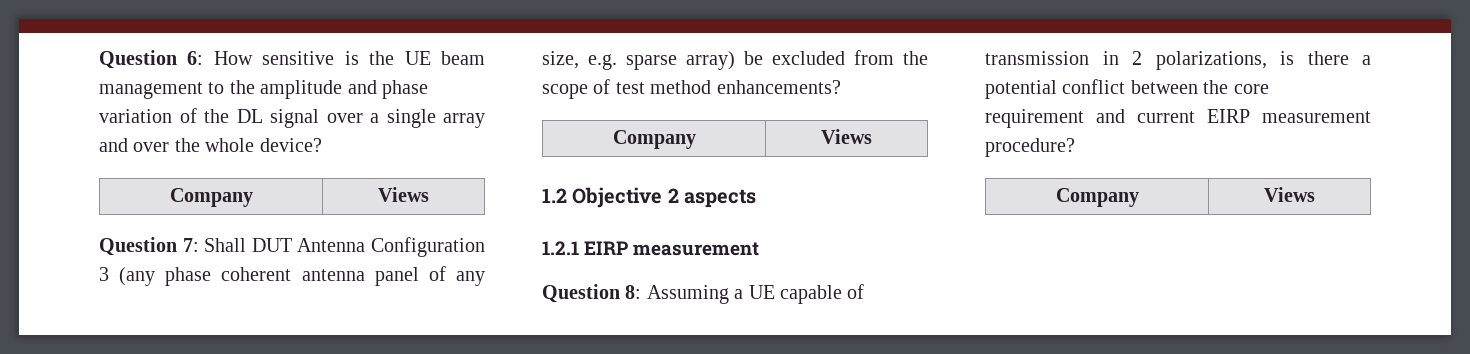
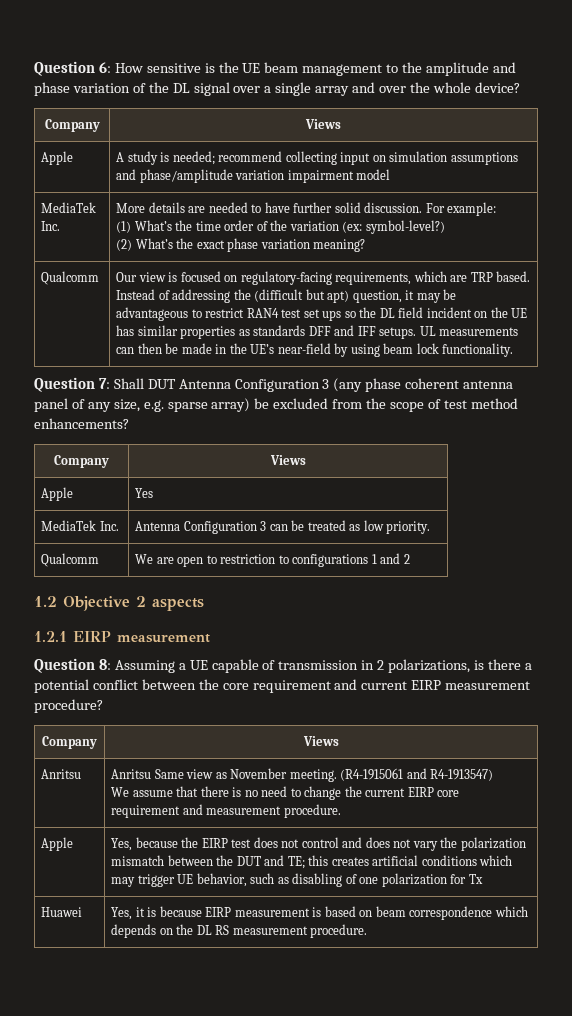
(429, 194) none -> [41,151,74,165] [116,151,518,165] [116,169,391,183] [41,202,97,213] [41,221,61,231] [116,202,497,216] [116,220,445,234] [116,238,366,252] [41,271,100,285] [116,271,531,285] [116,289,457,303] [116,307,528,321] [116,325,519,339] [116,343,514,357] // Apple | A study is needed; recommend collecting input on simulation assumptions and phase/amplitude variation impairment model // MediaTek Inc. | More details are needed to have further solid discussion. For example: // (1) What’s the time order of the variation (ex: symbol-level?) // (2) What’s the exact phase variation meaning? // Qualcomm | Our view is focused on regulatory-facing requirements, which are TRP based. Instead of addressing the (difficult but apt) question, it may be advantageous to restrict RAN4 test set ups so the DL field incident on the UE has similar properties as standards DFF and IFF setups. UL measurements can then be made in the UE’s near-field by using beam lock functionality.
(872, 136) none -> [41,487,74,501] [135,488,154,498] [41,520,119,531] [135,520,431,534] [41,553,100,567] [135,553,410,567] // Apple | Yes // MediaTek Inc. | Antenna Configuration 3 can be treated as low priority. // Qualcomm | We are open to restriction to configurations 1 and 2
(1315, 194) none -> [41,769,82,779] [111,768,494,782] [111,786,460,800] [111,804,341,818] [41,837,74,851] [111,837,526,851] [111,855,513,869] [111,873,483,887] [41,907,83,917] [111,906,528,920] [111,924,368,938] // Anritsu | Anritsu Same view as November meeting. (R4-1915061 and R4-1913547) // We assume that there is no need to change the current EIRP core requirement and measurement procedure. // Apple | Yes, because the EIRP test does not control and does not vary the polarization mismatch between the DUT and TE; this creates artificial conditions which may trigger UE behavior, such as disabling of one polarization for Tx // Huawei | Yes, it is because EIRP measurement is based on beam correspondence which depends on the DL RS measurement procedure.

